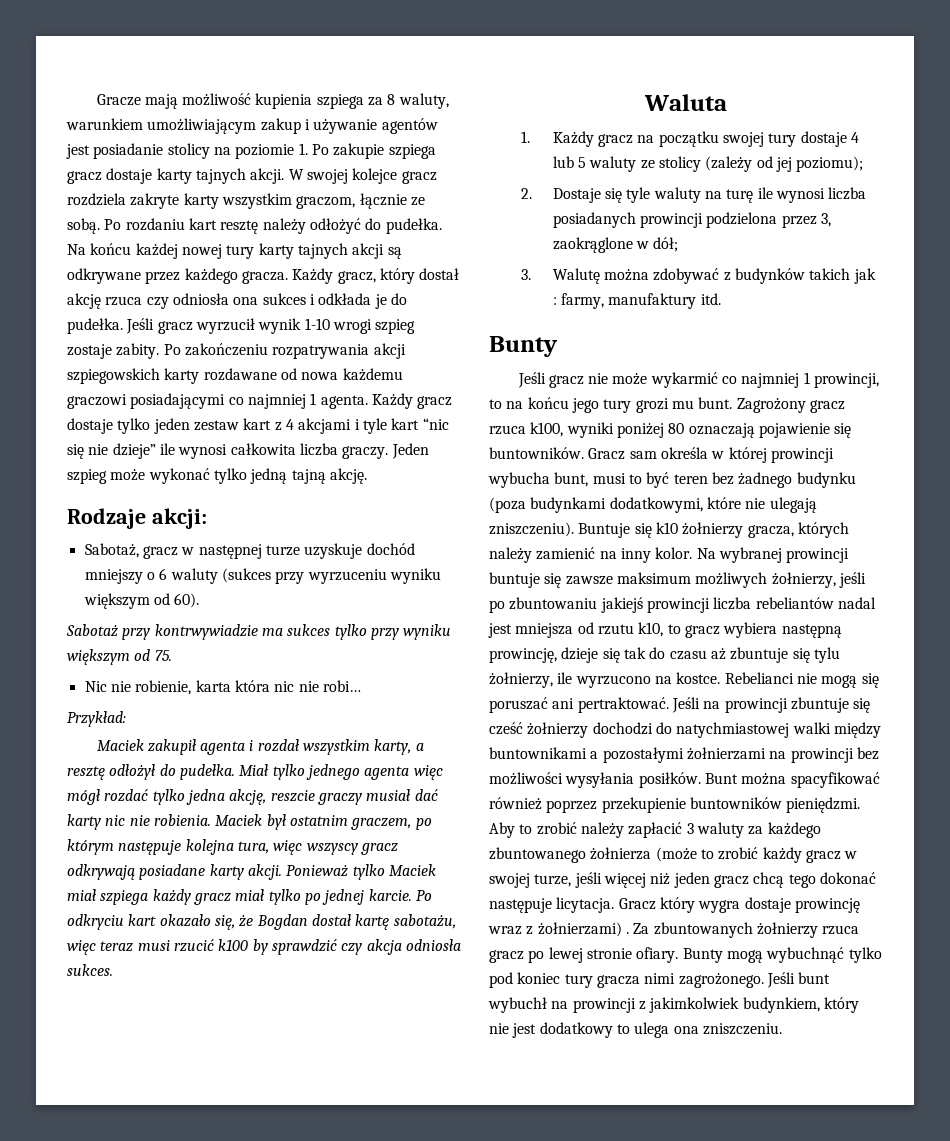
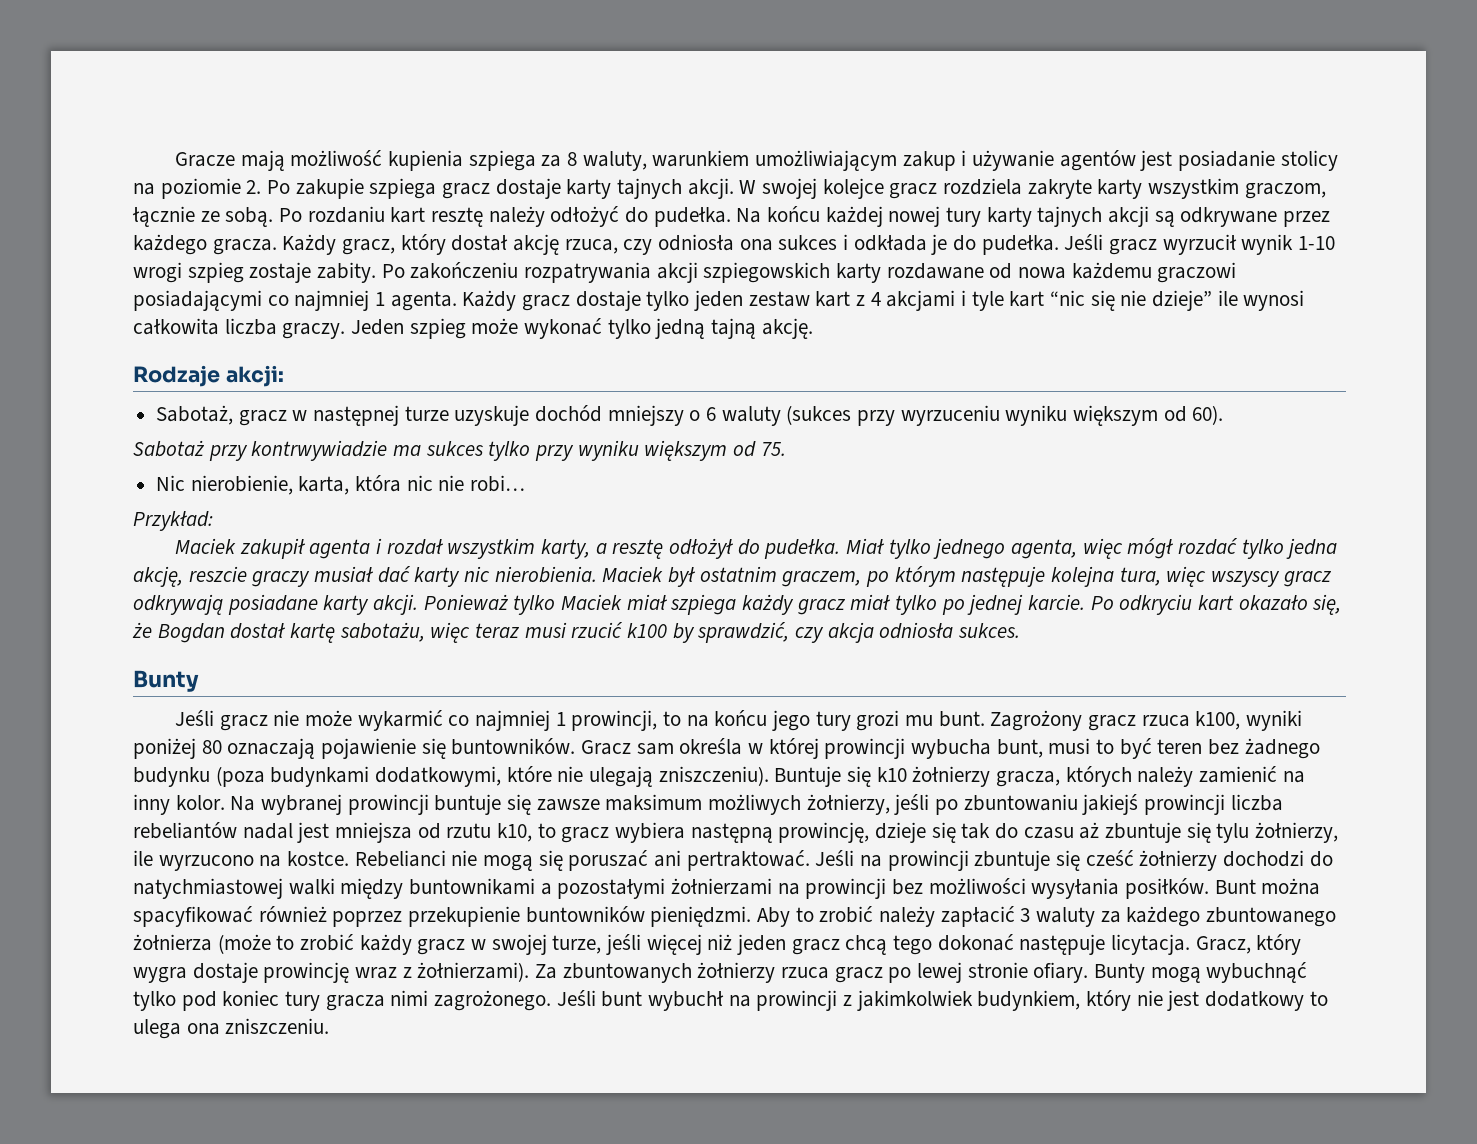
[298,143,308,155] 1. -> [246,180,262,194] 2.
[105,296,143,306] rzuca -> [564,239,618,254] rzuca,
[110,680,231,695] nie robienie, karta -> [190,475,350,495] nierobienie, karta,
[364,766,410,780] agenta -> [1010,539,1077,559] agenta,
[129,814,211,826] nie robienia. -> [494,566,597,583] nierobienia.
[271,939,337,955] sprawdzić -> [697,622,790,643] sprawdzić,
[644,94,727,111] [520,131,860,147] [552,156,864,172] [520,187,867,203] [552,212,832,228] [552,237,679,253] [520,268,876,284] [552,293,721,309] // Waluta // 1. Każdy gracz na początku swojej tury dostaje 4 lub 5 waluty ze stolicy (zależy od jej poziomu); // 2. Dostaje się tyle waluty na turę ile wynosi liczba posiadanych prowincji podzielona przez 3, zaokrąglone w dół; // 3. Walutę można zdobywać z budynków takich jak : farmy, manufaktury itd. -> (1021, 630) none
[618,898,656,910] Gracz -> [1195,936,1251,954] Gracz,
[537,922,629,937] żołnierzami) . -> [417,962,530,982] żołnierzami).

